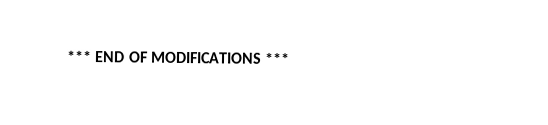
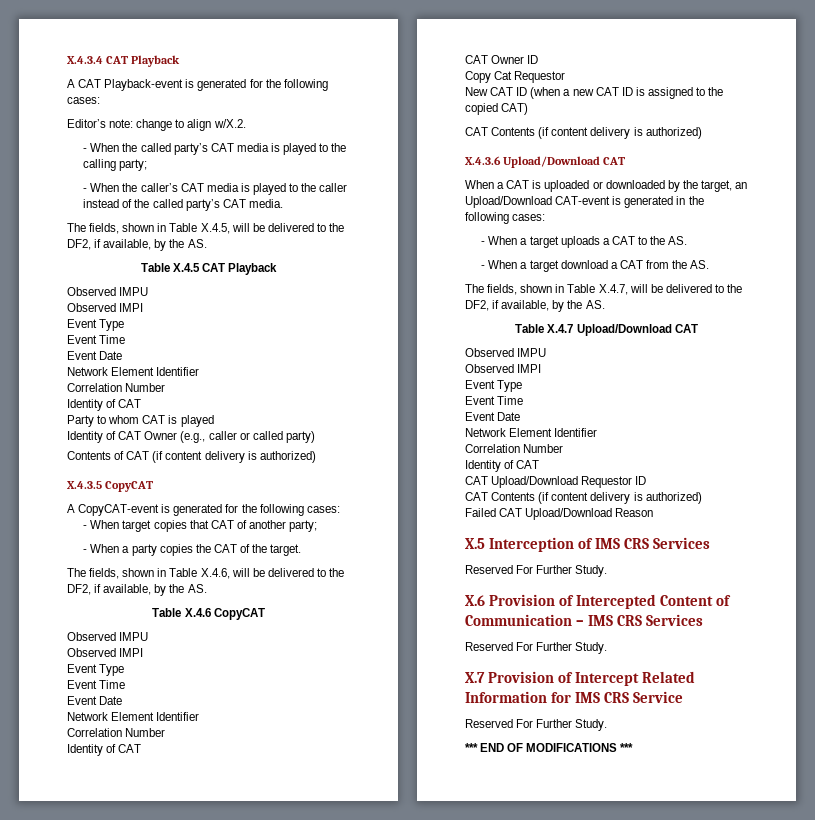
(66, 56) none -> [67,55,181,67] [67,79,328,91] [67,97,100,104] [67,119,246,131] [83,143,347,155] [83,159,148,171] [83,183,348,195] [83,199,283,211] [67,223,345,234] [67,239,207,251] [140,263,278,275] [67,287,149,296] [67,303,144,312] [67,319,125,331] [67,335,126,344] [67,351,123,360] [67,367,200,376] [67,383,166,392] [67,399,142,411] [67,415,214,427] [67,431,315,443] [67,451,316,463] [67,481,154,492] [67,504,340,516] [83,520,318,532] [83,544,302,556] [67,568,345,579] [67,584,207,596] [152,608,265,620] [67,632,149,641] [67,648,144,657] [67,664,125,676] [67,680,126,689] [67,696,123,705] [67,712,200,721] [67,728,166,737] [67,744,142,756] [465,55,539,64] [465,71,566,83] [465,87,724,99] [465,103,529,115] [465,127,702,139] [465,156,626,168] [465,180,748,192] [465,196,704,208] [465,212,546,224] [481,236,688,248] [481,260,710,272] [465,284,743,295] [465,300,605,312] [515,324,698,336] [465,348,547,357] [465,364,542,373] [465,380,523,392] [465,396,524,405] [465,412,521,421] [465,428,598,437] [465,444,564,453] [465,460,540,472] [465,476,647,488] [465,492,702,504] [465,508,654,520] [465,537,710,552] [465,565,608,577] [465,594,731,609] [465,614,703,626] [465,642,608,654] [465,671,695,686] [465,691,683,703] [465,719,608,731] X.4.3.4 CAT Playback // A CAT Playback-event is generated for the following cases: // Editor’s note: change to align w/X.2. // - When the called party’s CAT media is played to the calling party; // - When the caller’s CAT media is played to the caller instead of the called party’s CAT media. // The fields, shown in Table X.4.5, will be delivered to the DF2, if available, by the AS. // Table X.4.5 CAT Playback // Observed IMPU // Observed IMPI // Event Type // Event Time // Event Date // Network Element Identifier // Correlation Number // Identity of CAT // Party to whom CAT is played // Identity of CAT Owner (e.g., caller or called party) // Contents of CAT (if content delivery is authorized) // X.4.3.5 CopyCAT // A CopyCAT-event is generated for the following cases: // - When target copies that CAT of another party; // - When a party copies the CAT of the target. // The fields, shown in Table X.4.6, will be delivered to the DF2, if available, by the AS. // Table X.4.6 CopyCAT // Observed IMPU // Observed IMPI // Event Type // Event Time // Event Date // Network Element Identifier // Correlation Number // Identity of CAT // CAT Owner ID // Copy Cat Requestor // New CAT ID (when a new CAT ID is assigned to the copied CAT) // CAT Contents (if content delivery is authorized) // X.4.3.6 Upload/Download CAT // When a CAT is uploaded or downloaded by the target, an Upload/Download CAT-event is generated in the following cases: // - When a target uploads a CAT to the AS. // - When a target download a CAT from the AS. // The fields, shown in Table X.4.7, will be delivered to the DF2, if available, by the AS. // Table X.4.7 Upload/Download CAT // Observed IMPU // Observed IMPI // Event Type // Event Time // Event Date // Network Element Identifier // Correlation Number // Identity of CAT // CAT Upload/Download Requestor ID // CAT Contents (if content delivery is authorized) // Failed CAT Upload/Download Reason // X.5 Interception of IMS CRS Services // Reserved For Further Study. // X.6 Provision of Intercepted Content of Communication – IMS CRS Services // Reserved For Further Study. // X.7 Provision of Intercept Related Information for IMS CRS Service // Reserved For Further Study. //

